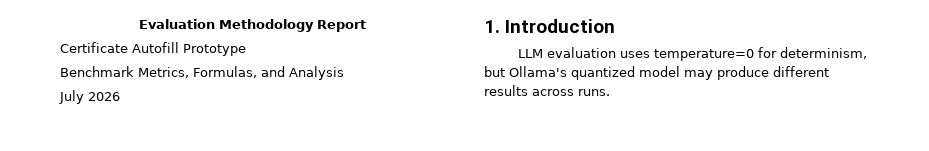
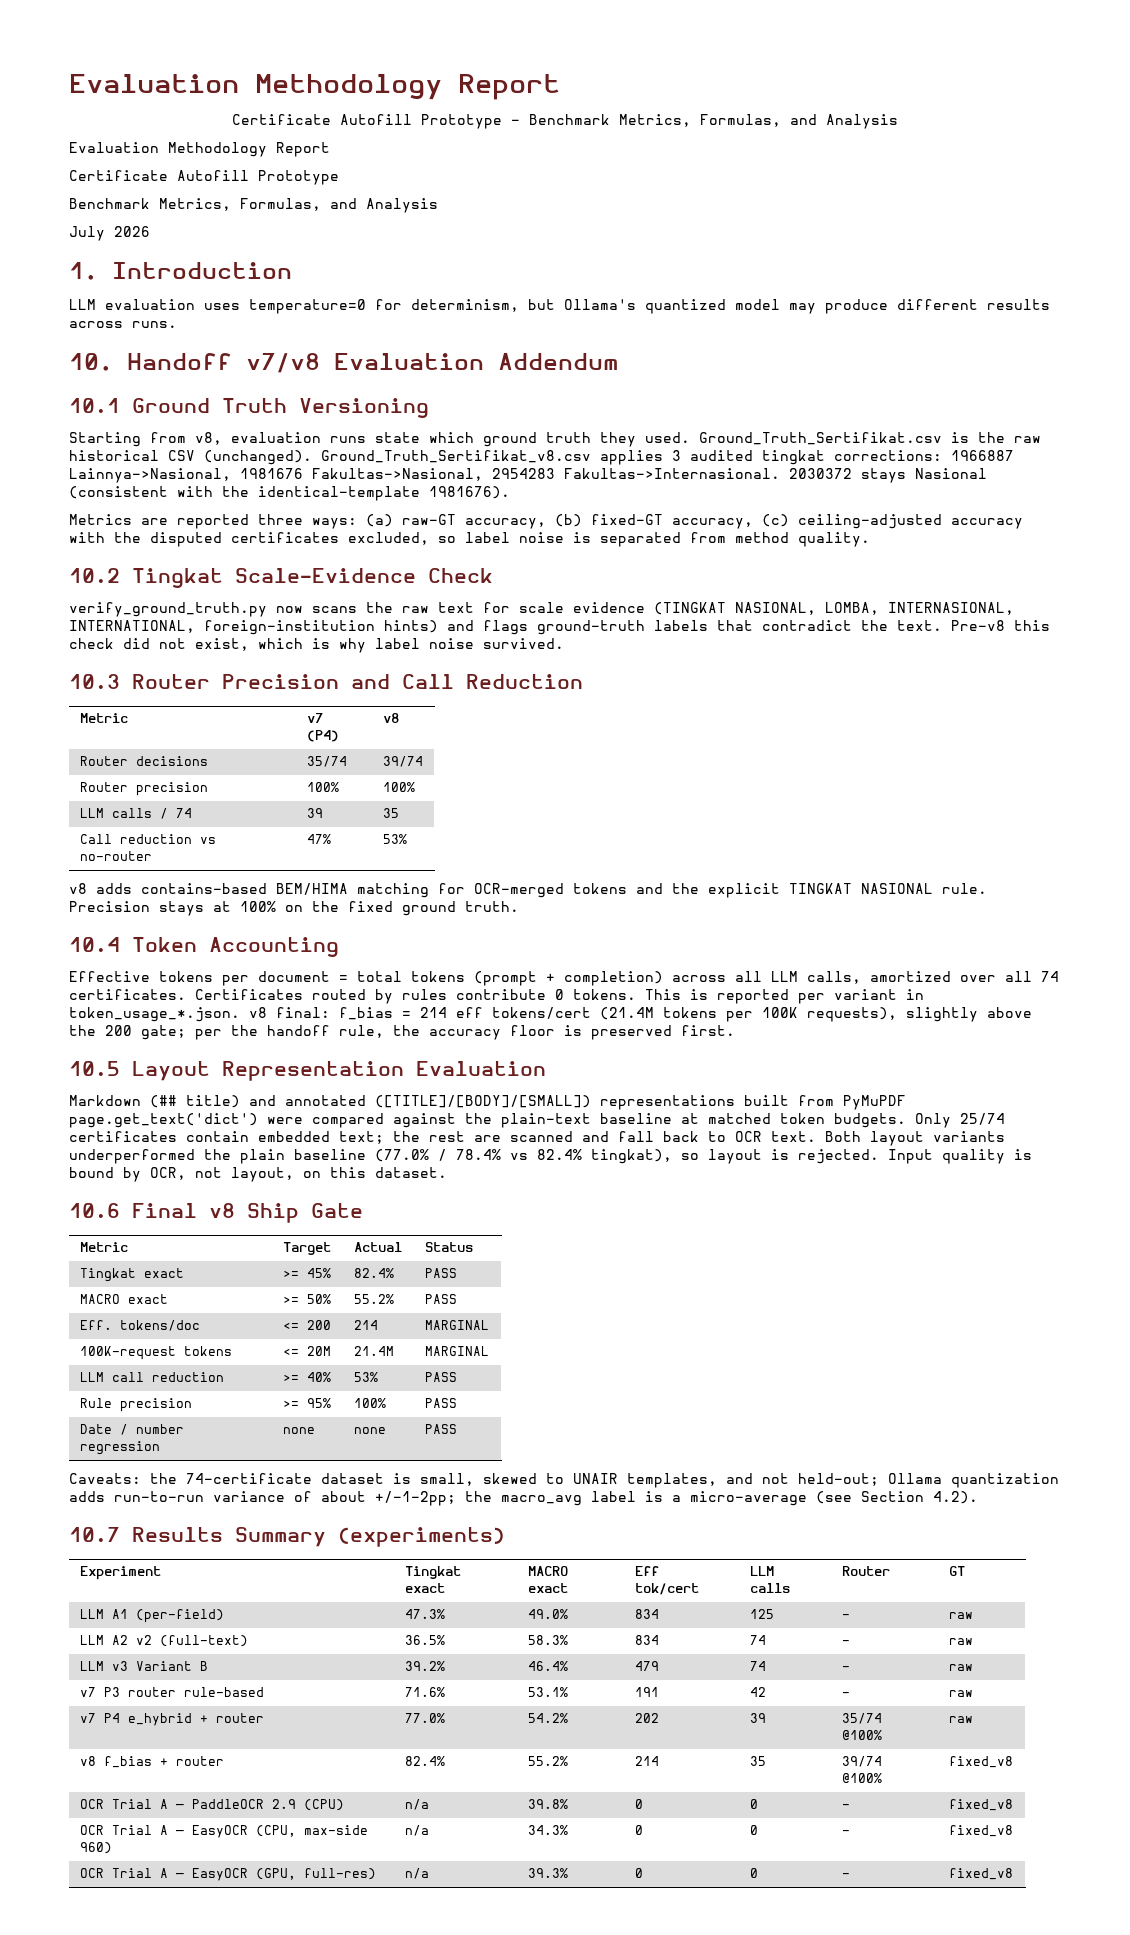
[139,19,366,32] Evaluation Methodology Report -> [69,74,560,100] [232,114,898,129] [69,142,330,157] Evaluation Methodology Report // Certificate Autofill Prototype - Benchmark Metrics, Formulas, and Analysis // Evaluation Methodology Report
(610, 92) none -> [69,353,619,373] [69,398,429,418] [69,432,1041,447] [69,450,1014,465] [69,468,987,483] [69,486,510,501] [69,514,1023,529] [69,532,870,547] [69,568,493,588] [69,602,1014,617] [69,620,1050,635] [69,638,564,653] [69,674,583,689] [79,713,128,723] [306,713,323,723] [306,730,339,742] [382,713,399,723] [79,756,208,766] [306,756,347,767] [382,756,423,767] [79,782,208,796] [306,782,339,792] [382,782,415,792] [79,808,192,819] [306,808,323,818] [382,808,399,818] [79,834,216,844] [79,851,152,861] [306,834,331,844] [382,834,407,844] [69,883,987,898] [69,901,519,916] [69,937,339,957] [69,971,1059,986] [69,989,924,1004] [69,1007,1032,1022] [69,1025,735,1040] [69,1061,546,1081] [69,1095,906,1110] [69,1113,1005,1128] [69,1131,1005,1146] [69,1149,1032,1164] [69,1167,447,1182] [69,1203,363,1223] [79,1242,128,1252] [282,1242,331,1255] [353,1242,402,1252] [424,1242,473,1252] [79,1268,184,1282] [282,1268,331,1278] [353,1268,394,1278] [424,1268,457,1278] [79,1294,168,1304] [282,1294,331,1304] [353,1294,394,1304] [424,1294,457,1304] [79,1320,200,1331] [282,1320,331,1330] [353,1320,378,1330] [424,1320,489,1330] [79,1346,232,1360] [282,1346,331,1356] [353,1346,394,1356] [424,1346,489,1356] [79,1372,224,1382] [282,1372,331,1382] [353,1372,378,1382] [424,1372,457,1382] [79,1398,192,1412] [282,1398,331,1408] [353,1398,386,1408] [424,1398,457,1408] [79,1424,184,1435] [79,1441,160,1455] [282,1427,315,1434] [353,1427,386,1434] [424,1424,457,1434] [69,1473,1059,1488] [69,1491,978,1506] [69,1527,505,1547] [79,1566,161,1580] [404,1566,461,1579] [404,1583,445,1593] [527,1566,568,1576] [527,1583,568,1593] [634,1566,659,1576] [634,1583,699,1595] [749,1566,774,1576] [749,1583,790,1593] [841,1566,890,1576] [948,1566,965,1576] [79,1609,224,1623] [404,1609,445,1619] [527,1609,568,1619] [634,1609,659,1619] [749,1609,774,1619] [841,1614,850,1619] [948,1612,973,1619] [79,1635,248,1647] [404,1635,445,1645] [527,1635,568,1645] [634,1635,659,1645] [749,1635,766,1645] [841,1640,850,1645] [948,1638,973,1645] [79,1661,208,1671] [404,1661,445,1671] [527,1661,568,1671] [634,1661,659,1671] [749,1661,766,1671] [841,1666,850,1671] [948,1664,973,1671] [79,1687,264,1697] [404,1687,445,1697] [527,1687,568,1697] [634,1687,659,1697] [749,1687,766,1697] [841,1692,850,1697] [948,1690,973,1697] [79,1713,264,1726] [404,1713,445,1723] [527,1713,568,1723] [634,1713,659,1723] [749,1713,766,1723] [841,1713,882,1724] [841,1730,882,1740] [948,1716,973,1723] [79,1756,224,1768] [404,1756,445,1766] [527,1756,568,1766] [634,1756,659,1766] [749,1756,766,1766] [841,1756,882,1767] [841,1773,882,1783] [948,1756,1013,1768] [79,1799,344,1811] [404,1799,429,1810] [527,1799,568,1809] [634,1799,643,1809] [749,1799,758,1809] [841,1804,850,1809] [948,1799,1013,1811] [79,1825,368,1838] [79,1842,112,1854] [404,1825,429,1836] [527,1825,568,1835] [634,1825,643,1835] [749,1825,758,1835] [841,1830,850,1835] [948,1825,1013,1837] [79,1868,376,1881] [404,1868,429,1879] [527,1868,568,1878] [634,1868,643,1878] [749,1868,758,1878] [841,1873,850,1878] [948,1868,1013,1880] // 10. Handoff v7/v8 Evaluation Addendum // 10.1 Ground Truth Versioning // Starting from v8, evaluation runs state which ground truth they used. Ground_Truth_Sertifikat.csv is the raw historical CSV (unchanged). Ground_Truth_Sertifikat_v8.csv applies 3 audited tingkat corrections: 1966887 Lainnya->Nasional, 1981676 Fakultas->Nasional, 2954283 Fakultas->Internasional. 2030372 stays Nasional (consistent with the identical-template 1981676). // Metrics are reported three ways: (a) raw-GT accuracy, (b) fixed-GT accuracy, (c) ceiling-adjusted accuracy with the disputed certificates excluded, so label noise is separated from method quality. // 10.2 Tingkat Scale-Evidence Check // verify_ground_truth.py now scans the raw text for scale evidence (TINGKAT NASIONAL, LOMBA, INTERNASIONAL, INTERNATIONAL, foreign-institution hints) and flags ground-truth labels that contradict the text. Pre-v8 this check did not exist, which is why label noise survived. // 10.3 Router Precision and Call Reduction // Metric | v7 (P4) | v8 // Router decisions | 35/74 | 39/74 // Router precision | 100% | 100% // LLM calls / 74 | 39 | 35 // Call reduction vs no-router | 47% | 53% // v8 adds contains-based BEM/HIMA matching for OCR-merged tokens and the explicit TINGKAT NASIONAL rule. Precision stays at 100% on the fixed ground truth. // 10.4 Token Accounting // Effective tokens per document = total tokens (prompt + completion) across all LLM calls, amortized over all 74 certificates. Certificates routed by rules contribute 0 tokens. This is reported per variant in token_usage_*.json. v8 final: f_bias = 214 eff tokens/cert (21.4M tokens per 100K requests), slightly above the 200 gate; per the handoff rule, the accuracy floor is preserved first. // 10.5 Layout Representation Evaluation // Markdown (## title) and annotated ([TITLE]/[BODY]/[SMALL]) representations built from PyMuPDF page.get_text('dict') were compared against the plain-text baseline at matched token budgets. Only 25/74 certificates contain embedded text; the rest are scanned and fall back to OCR text. Both layout variants underperformed the plain baseline (77.0% / 78.4% vs 82.4% tingkat), so layout is rejected. Input quality is bound by OCR, not layout, on this dataset. // 10.6 Final v8 Ship Gate // Metric | Target | Actual | Status // Tingkat exact | >= 45% | 82.4% | PASS // MACRO exact | >= 50% | 55.2% | PASS // Eff. tokens/doc | <= 200 | 214 | MARGINAL // 100K-request tokens | <= 20M | 21.4M | MARGINAL // LLM call reduction | >= 40% | 53% | PASS // Rule precision | >= 95% | 100% | PASS // Date / number regression | none | none | PASS // Caveats: the 74-certificate dataset is small, skewed to UNAIR templates, and not held-out; Ollama quantization adds run-to-run variance of about +/-1-2pp; the macro_avg label is a micro-average (see Section 4.2). // 10.7 Results Summary (experiments) // Experiment | Tingkat exact | MACRO exact | Eff tok/cert | LLM calls | Router | GT // LLM A1 (per-field) | 47.3% | 49.0% | 834 | 125 | - | raw // LLM A2 v2 (full-text) | 36.5% | 58.3% | 834 | 74 | - | raw // LLM v3 Variant B | 39.2% | 46.4% | 479 | 74 | - | raw // v7 P3 router rule-based | 71.6% | 53.1% | 191 | 42 | - | raw // v7 P4 e_hybrid + router | 77.0% | 54.2% | 202 | 39 | 35/74 @100% | raw // v8 f_bias + router | 82.4% | 55.2% | 214 | 35 | 39/74 @100% | fixed_v8 // OCR Trial A — PaddleOCR 2.9 (CPU) | n/a | 39.8% | 0 | 0 | - | fixed_v8 // OCR Trial A — EasyOCR (CPU, max-side 960) | n/a | 34.3% | 0 | 0 | - | fixed_v8 // OCR Trial A — EasyOCR (GPU, full-res) | n/a | 39.3% | 0 | 0 | - | fixed_v8

